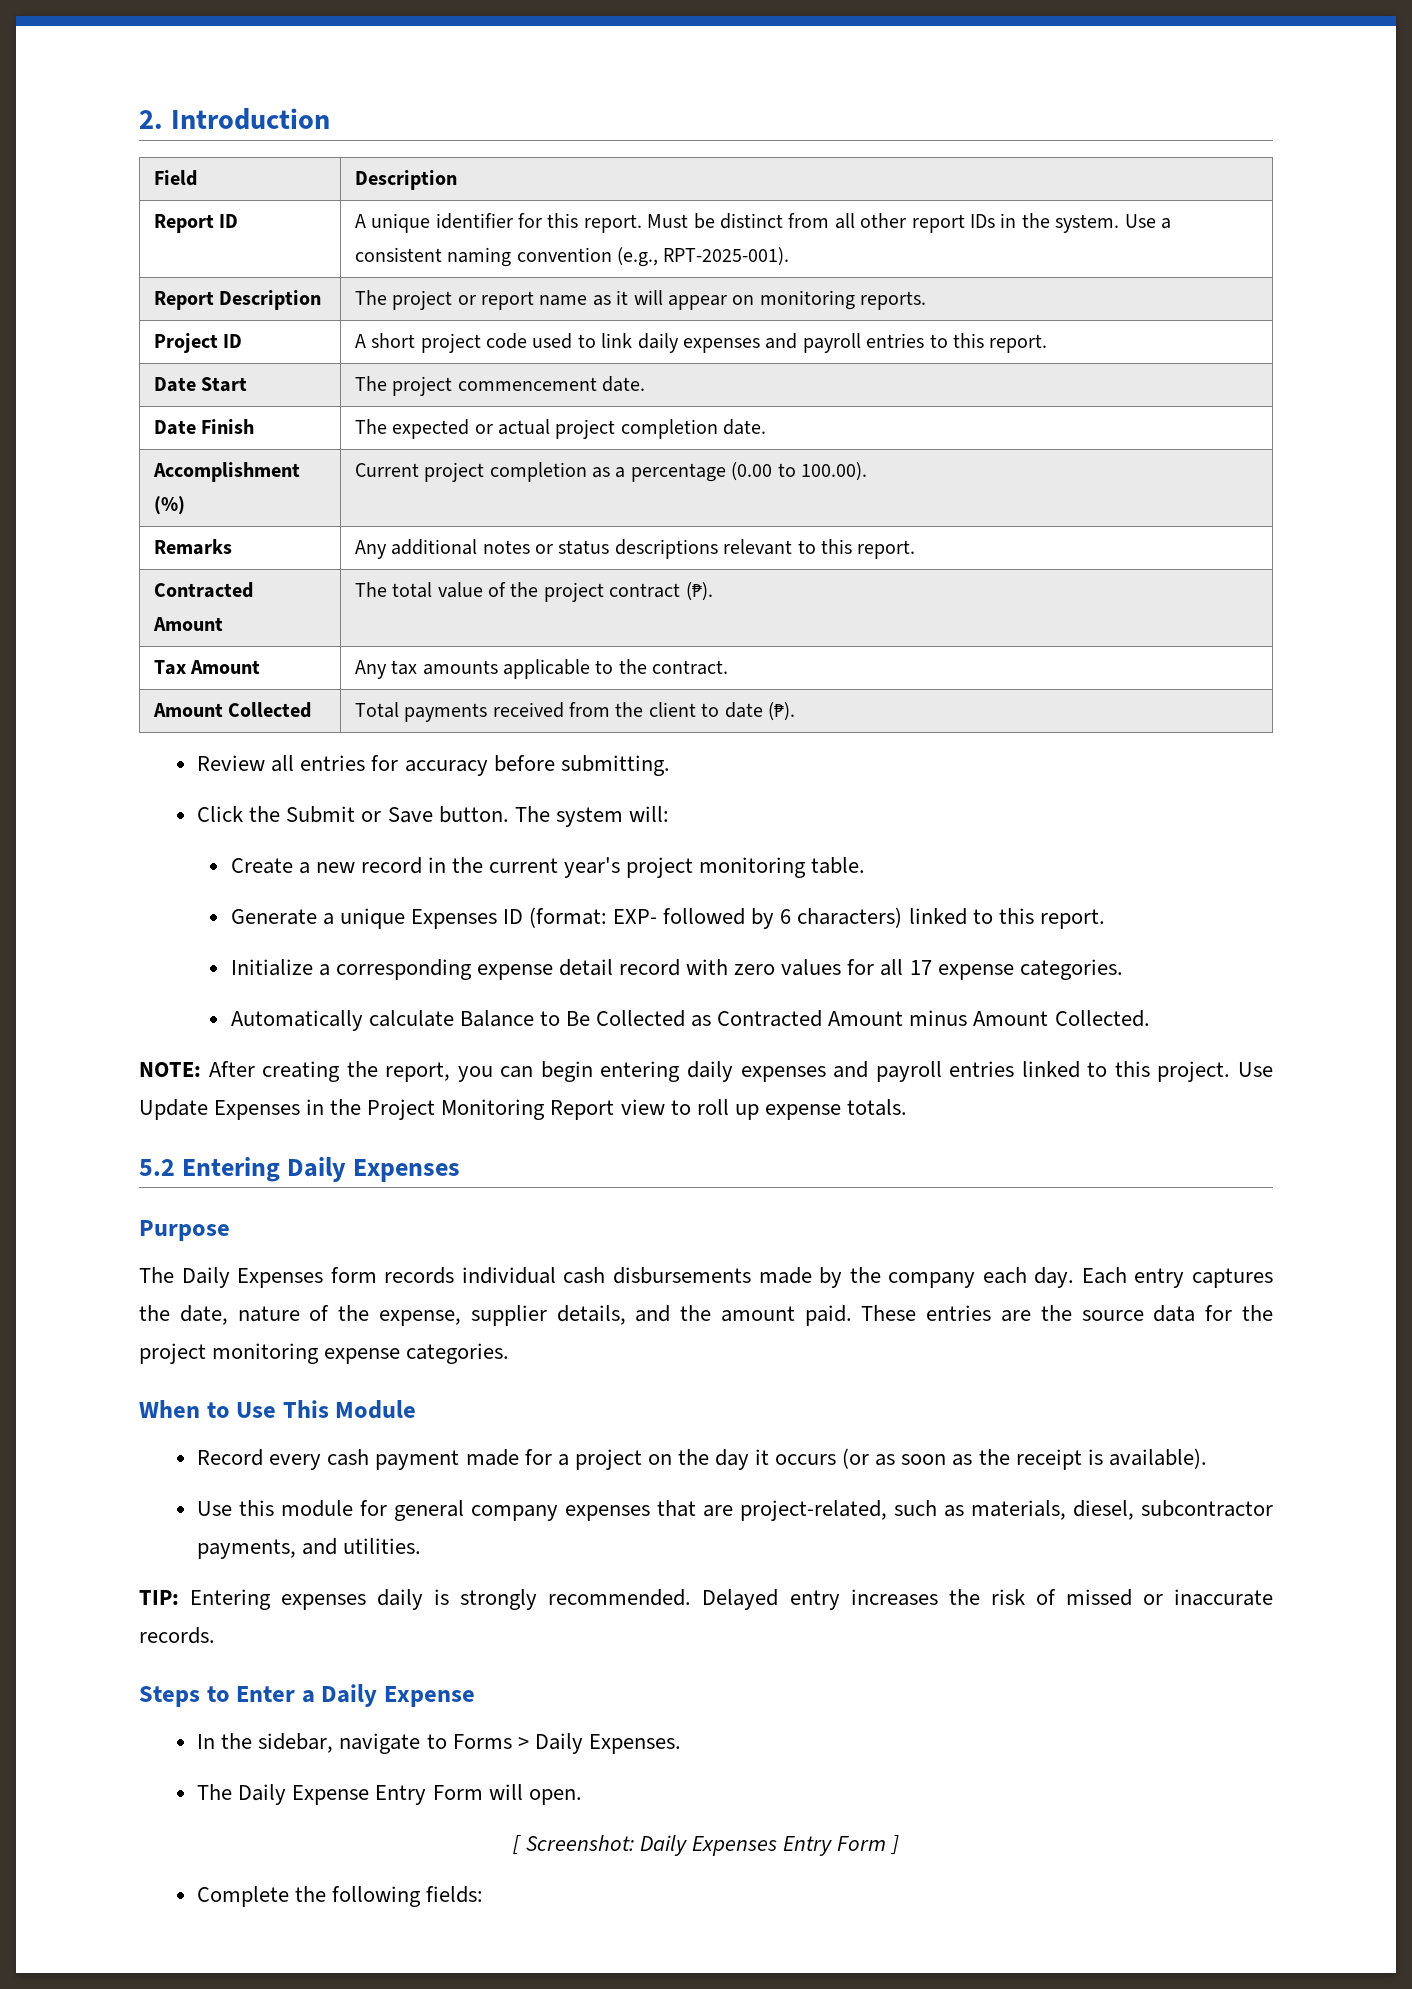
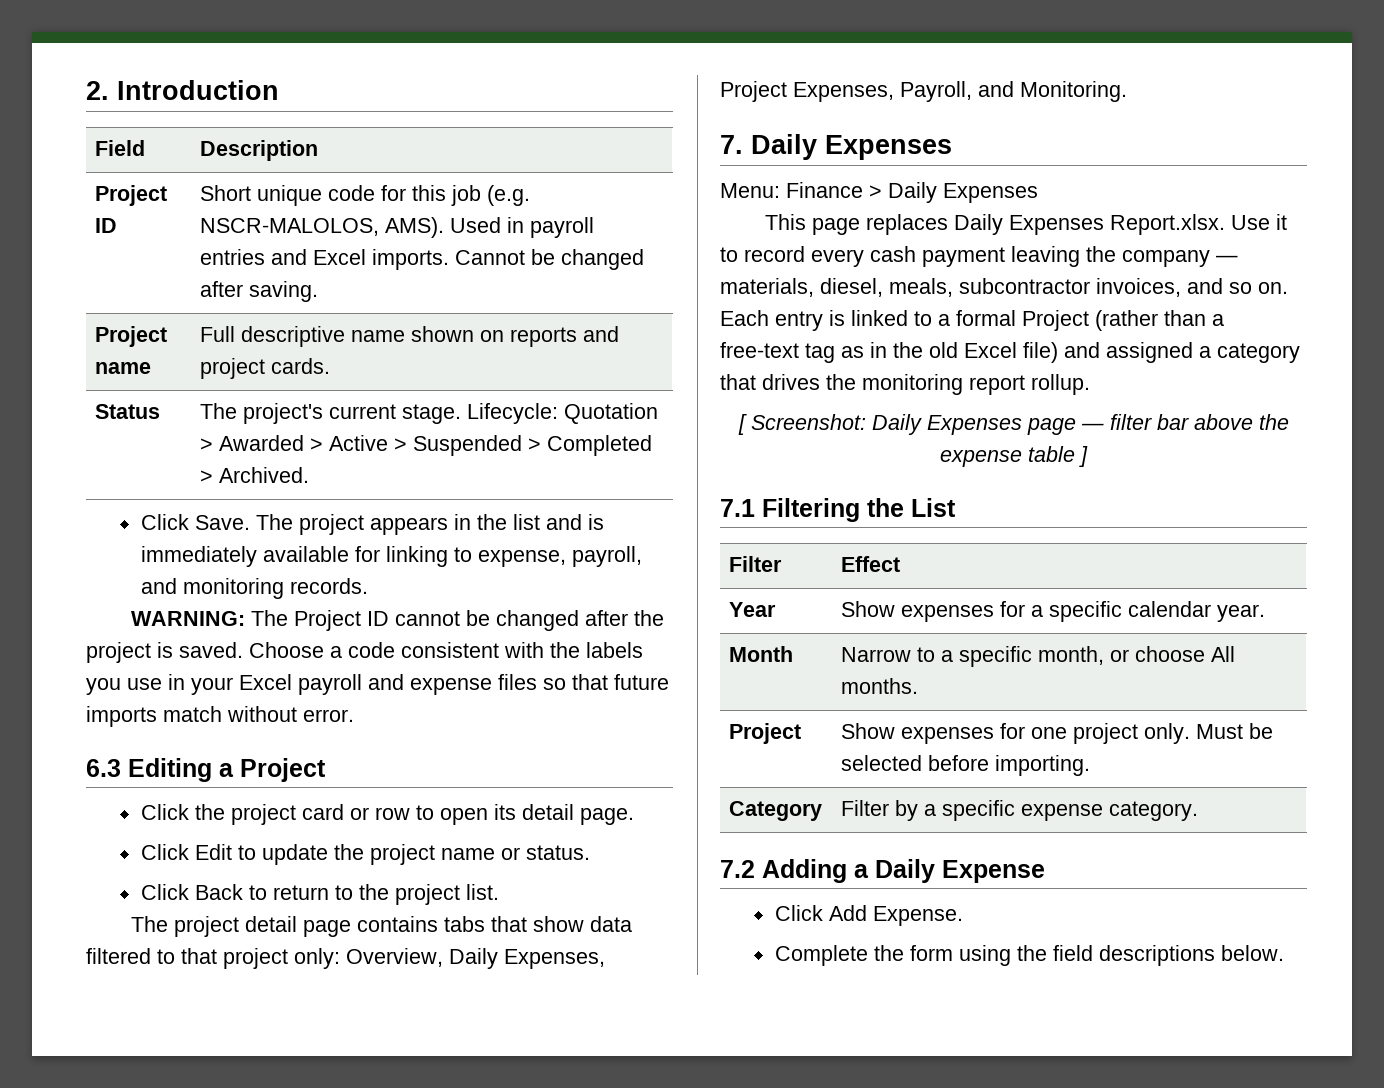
[153,214,239,233] [354,213,1172,233] [354,247,790,267] [153,290,322,310] [354,290,927,310] [153,333,243,353] [354,333,1048,353] [153,377,248,392] [354,376,646,396] [153,419,255,435] [354,419,767,439] [152,462,300,482] [153,496,185,515] [354,462,868,482] [153,539,232,555] [354,539,916,559] [153,582,253,598] [152,617,223,631] [354,582,713,602] [153,660,261,675] [354,659,729,679] [152,702,312,718] [354,702,796,722] [197,755,670,776] [197,806,669,827] [230,857,866,878] [230,907,1105,929] [230,959,1123,980] [230,1010,1150,1031] [139,1061,1273,1082] [139,1099,907,1120] [139,1157,461,1182] [139,1220,230,1241] [139,1267,1273,1288] [139,1305,1273,1326] [139,1343,510,1364] [139,1400,417,1419] [197,1448,1207,1470] [197,1500,1273,1521] [197,1538,422,1559] [139,1589,1274,1610] [139,1627,215,1644] [139,1684,476,1707] [197,1733,681,1754] [197,1784,582,1805] [512,1835,900,1856] [197,1886,484,1907] Report ID | A unique identifier for this report. Must be distinct from all other report IDs in the system. Use a consistent naming convention (e.g., RPT-2025-001). // Report Description | The project or report name as it will appear on monitoring reports. // Project ID | A short project code used to link daily expenses and payroll entries to this report. // Date Start | The project commencement date. // Date Finish | The expected or actual project completion date. // Accomplishment (%) | Current project completion as a percentage (0.00 to 100.00). // Remarks | Any additional notes or status descriptions relevant to this report. // Contracted Amount | The total value of the project contract (₱). // Tax Amount | Any tax amounts applicable to the contract. // Amount Collected | Total payments received from the client to date (₱). // Review all entries for accuracy before submitting. // Click the Submit or Save button. The system will: // Create a new record in the current year's project monitoring table. // Generate a unique Expenses ID (format: EXP- followed by 6 characters) linked to this report. // Initialize a corresponding expense detail record with zero values for all 17 expense categories. // Automatically calculate Balance to Be Collected as Contracted Amount minus Amount Collected. // NOTE: After creating the report, you can begin entering daily expenses and payroll entries linked to this project. Use Update Expenses in the Project Monitoring Report view to roll up expense totals. // 5.2 Entering Daily Expenses // Purpose // The Daily Expenses form records individual cash disbursements made by the company each day. Each entry captures the date, nature of the expense, supplier details, and the amount paid. These entries are the source data for the project monitoring expense categories. // When to Use This Module // Record every cash payment made for a project on the day it occurs (or as soon as the receipt is available). // Use this module for general company expenses that are project-related, such as materials, diesel, subcontractor payments, and utilities. // TIP: Entering expenses daily is strongly recommended. Delayed entry increases the risk of missed or inaccurate records. // Steps to Enter a Daily Expense // In the sidebar, navigate to Forms > Daily Expenses. // The Daily Expense Entry Form will open. // [ Screenshot: Daily Expenses Entry Form ] // Complete the following fields: -> [95,185,168,206] [95,218,118,233] [200,185,531,206] [200,217,595,238] [200,249,645,270] [200,281,319,302] [95,326,168,347] [95,362,152,374] [200,326,620,347] [200,358,331,379] [95,404,161,419] [200,403,659,424] [200,435,653,456] [200,467,310,483] [140,514,604,535] [140,546,642,567] [140,578,368,599] [130,610,664,631] [86,642,643,663] [86,674,669,695] [86,706,354,727] [86,758,326,782] [140,804,634,825] [140,844,590,865] [140,884,499,905] [130,916,632,937] [86,948,605,969] [720,81,1127,102] [720,134,952,160] [720,182,1038,203] [764,214,1287,235] [720,246,1238,267] [720,278,1288,297] [720,310,1224,331] [720,342,1300,363] [720,374,1090,395] [737,414,1289,435] [940,446,1088,467] [720,498,956,522] [729,556,783,572] [841,556,901,572] [729,602,777,617] [841,601,1266,622] [729,646,794,662] [841,646,1236,667] [841,678,919,694] [729,723,802,744] [841,723,1274,744] [841,755,1091,776] [729,801,823,821] [841,800,1199,821] [720,859,1045,883] [774,905,963,926] [774,945,1284,966] Project ID | Short unique code for this job (e.g. NSCR-MALOLOS, AMS). Used in payroll entries and Excel imports. Cannot be changed after saving. // Project name | Full descriptive name shown on reports and project cards. // Status | The project's current stage. Lifecycle: Quotation > Awarded > Active > Suspended > Completed > Archived. // Click Save. The project appears in the list and is immediately available for linking to expense, payroll, and monitoring records. // WARNING: The Project ID cannot be changed after the project is saved. Choose a code consistent with the labels you use in your Excel payroll and expense files so that future imports match without error. // 6.3 Editing a Project // Click the project card or row to open its detail page. // Click Edit to update the project name or status. // Click Back to return to the project list. // The project detail page contains tabs that show data filtered to that project only: Overview, Daily Expenses, Project Expenses, Payroll, and Monitoring. // 7. Daily Expenses // Menu: Finance > Daily Expenses // This page replaces Daily Expenses Report.xlsx. Use it to record every cash payment leaving the company — materials, diesel, meals, subcontractor invoices, and so on. Each entry is linked to a formal Project (rather than a free-text tag as in the old Excel file) and assigned a category that drives the monitoring report rollup. // [ Screenshot: Daily Expenses page — filter bar above the expense table ] // 7.1 Filtering the List // Filter | Effect // Year | Show expenses for a specific calendar year. // Month | Narrow to a specific month, or choose All months. // Project | Show expenses for one project only. Must be selected before importing. // Category | Filter by a specific expense category. // 7.2 Adding a Daily Expense // Click Add Expense. // Complete the form using the field descriptions below.

